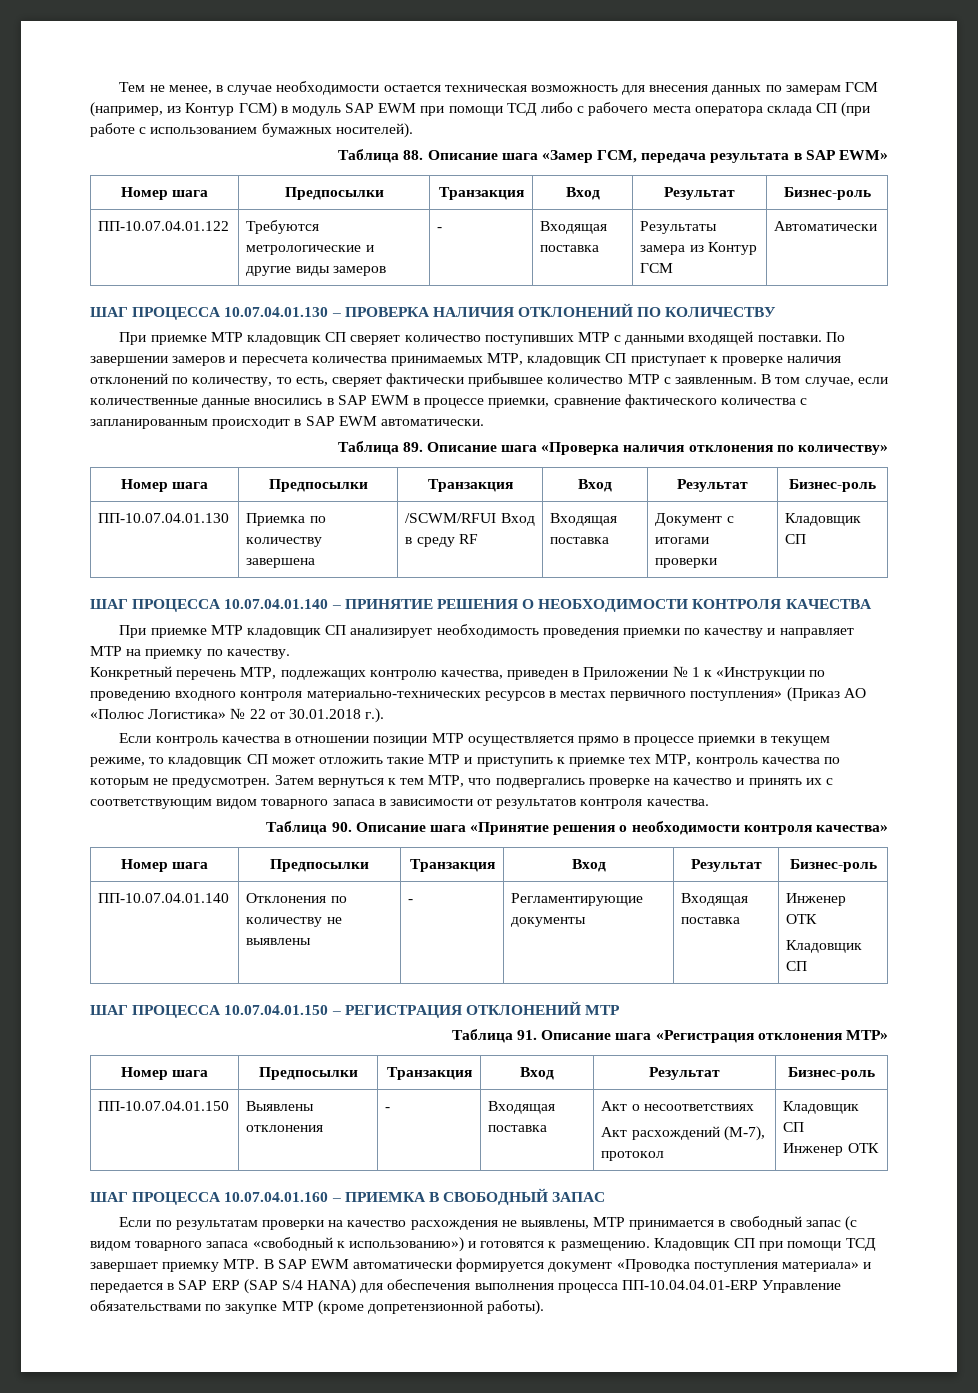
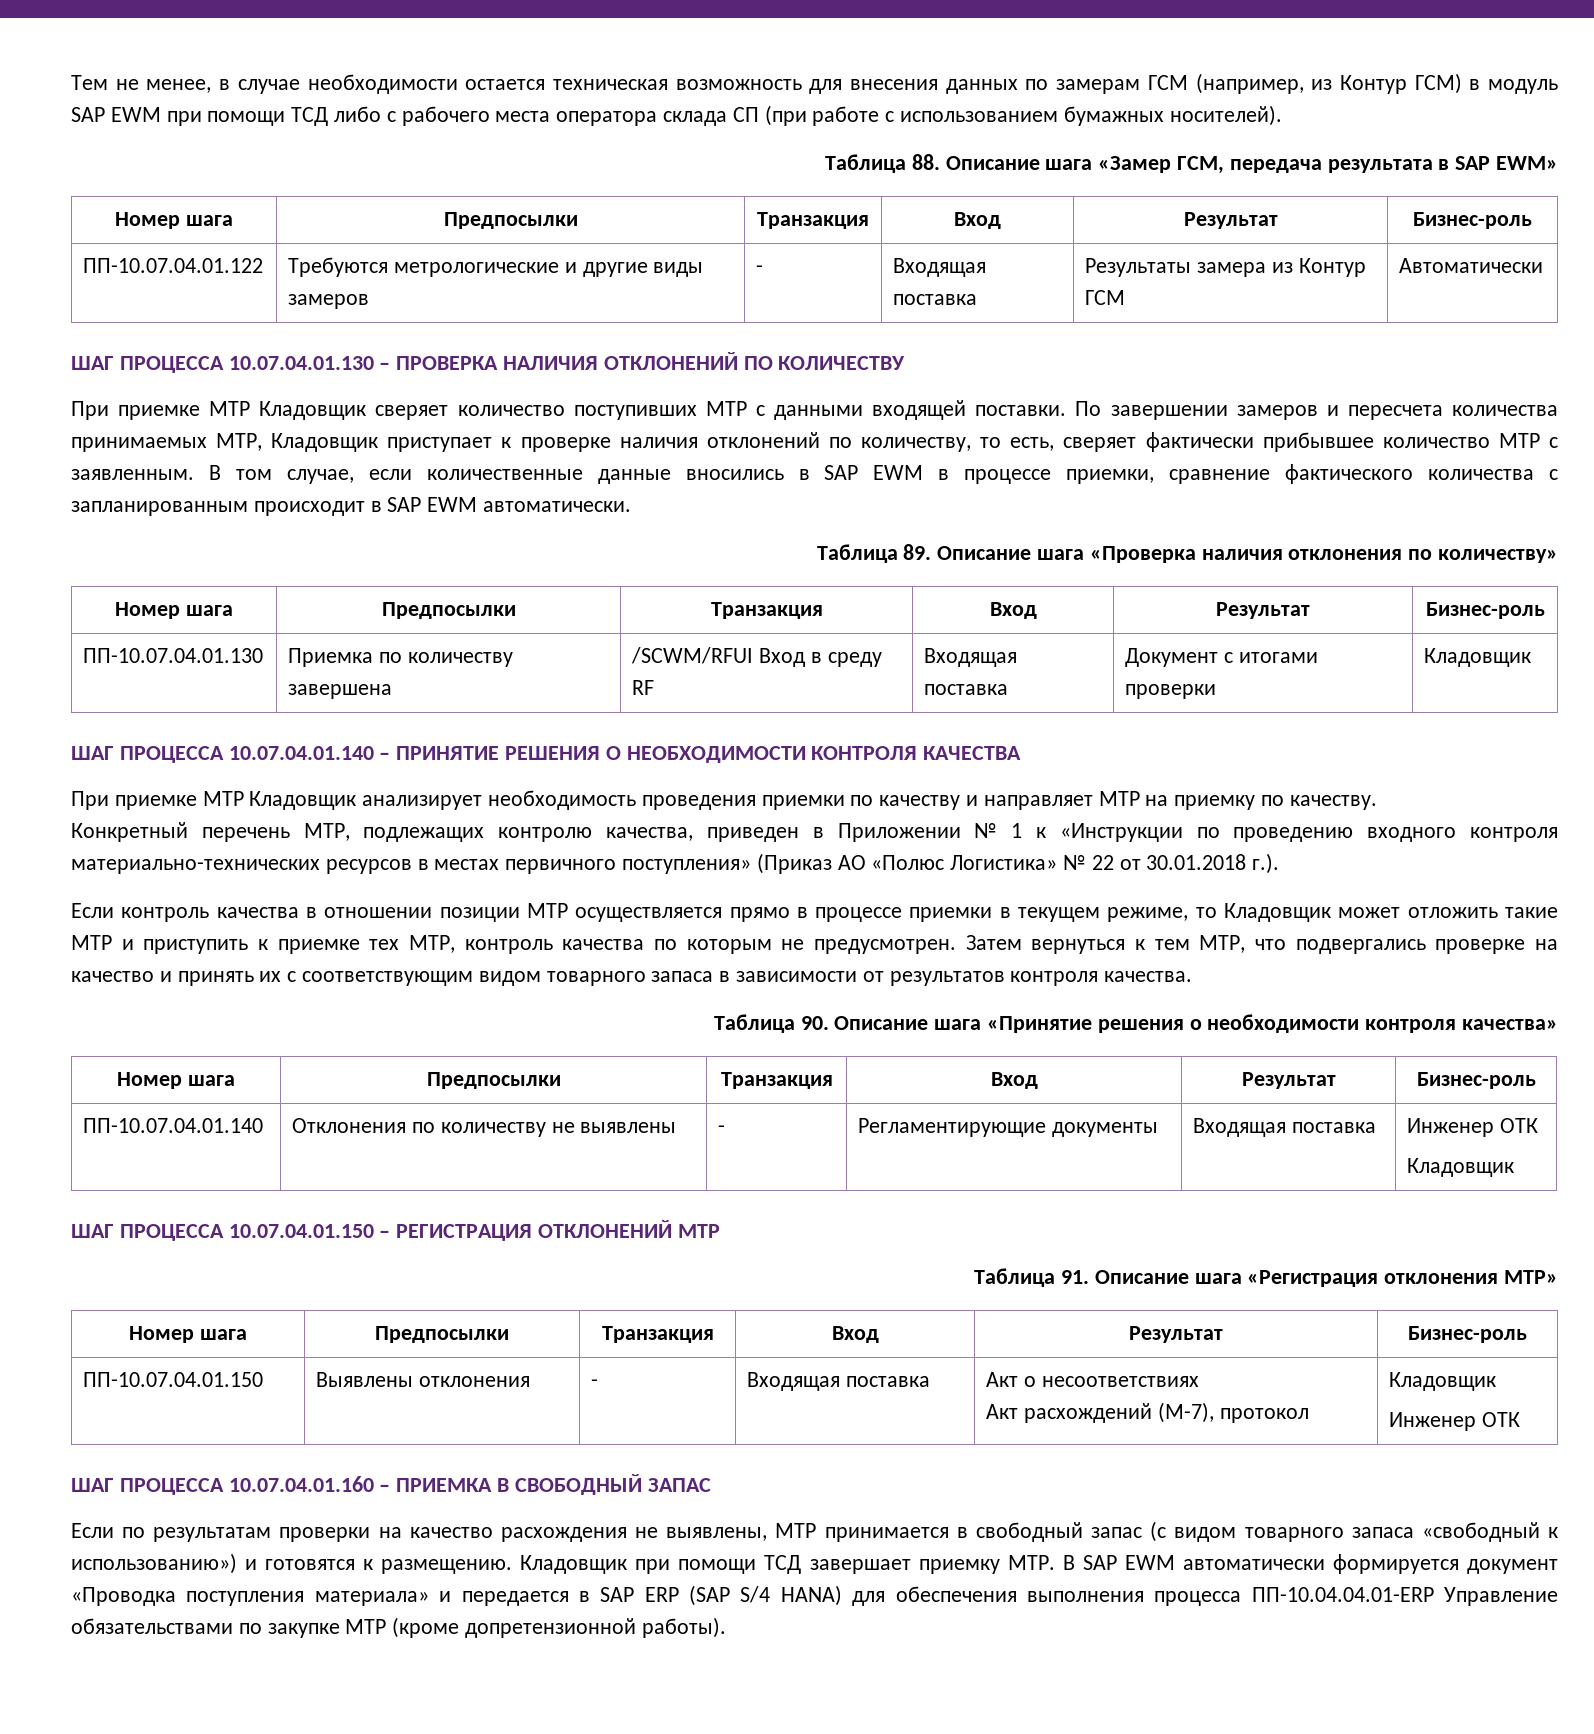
[246,332,347,345] кладовщик СП -> [259,401,367,420] Кладовщик
[527,353,627,366] кладовщик СП -> [271,433,379,452] Кладовщик
[785,534,807,544] СП -> (1532, 657) none
[246,625,347,638] кладовщик СП -> [249,791,357,810] Кладовщик
[168,754,268,767] кладовщик СП -> [1224,903,1332,922] Кладовщик
[786,961,808,971] СП -> (1515, 1167) none
[783,1122,805,1132] СП -> (1497, 1381) none
[734,1238,756,1248] СП -> (628, 1564) none

